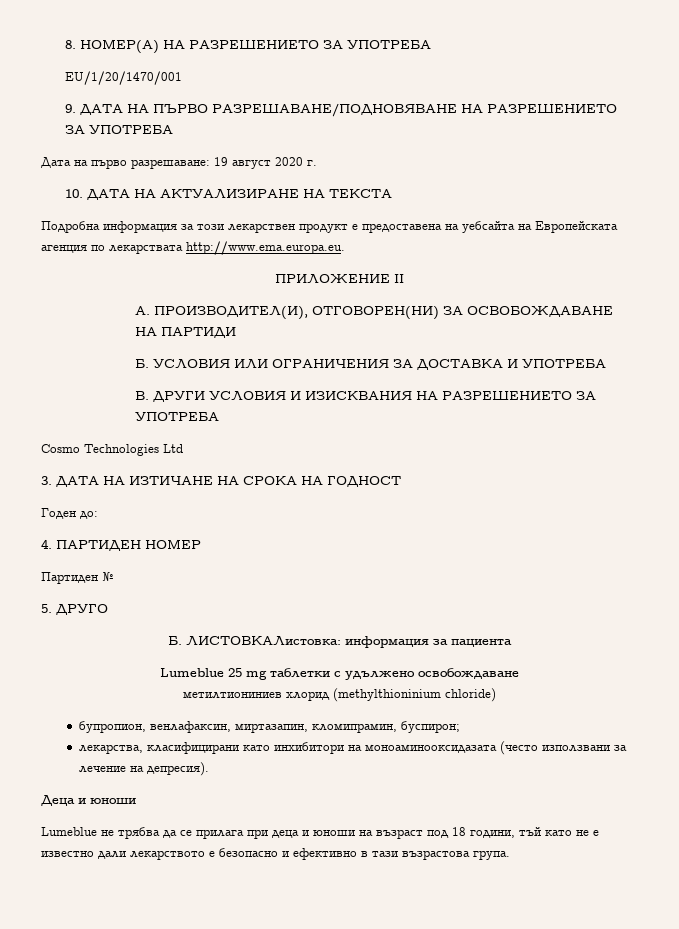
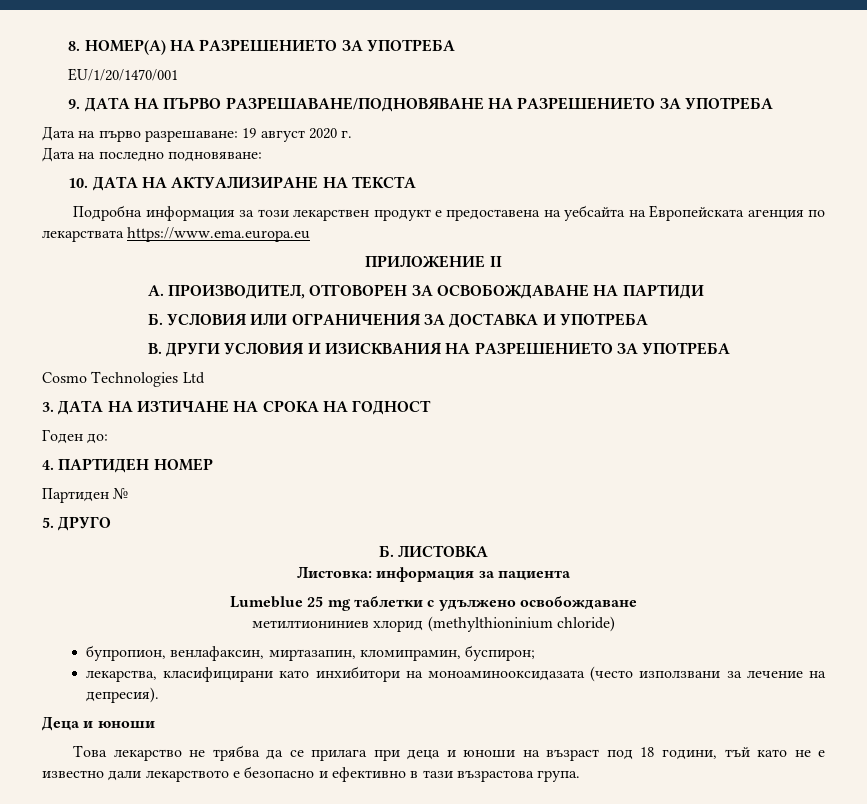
(317, 163) none -> [42,147,262,162] // Дата на последно подновяване:
[186,241,345,255] http://www.ema.europa.eu. -> [127,227,311,242] https://www.ema.europa.eu
[154,306,440,320] ПРОИЗВОДИТЕЛ(И), ОТГОВОРЕН(НИ) -> [167,284,408,299] ПРОИЗВОДИТЕЛ, ОТГОВОРЕН
[186,636,341,645] ЛИСТОВКАЛистовка: -> [398,545,489,558] [297,566,373,578] ЛИСТОВКА // Листовка:
[41,827,97,836] Lumeblue -> [73,745,182,761] Това лекарство

